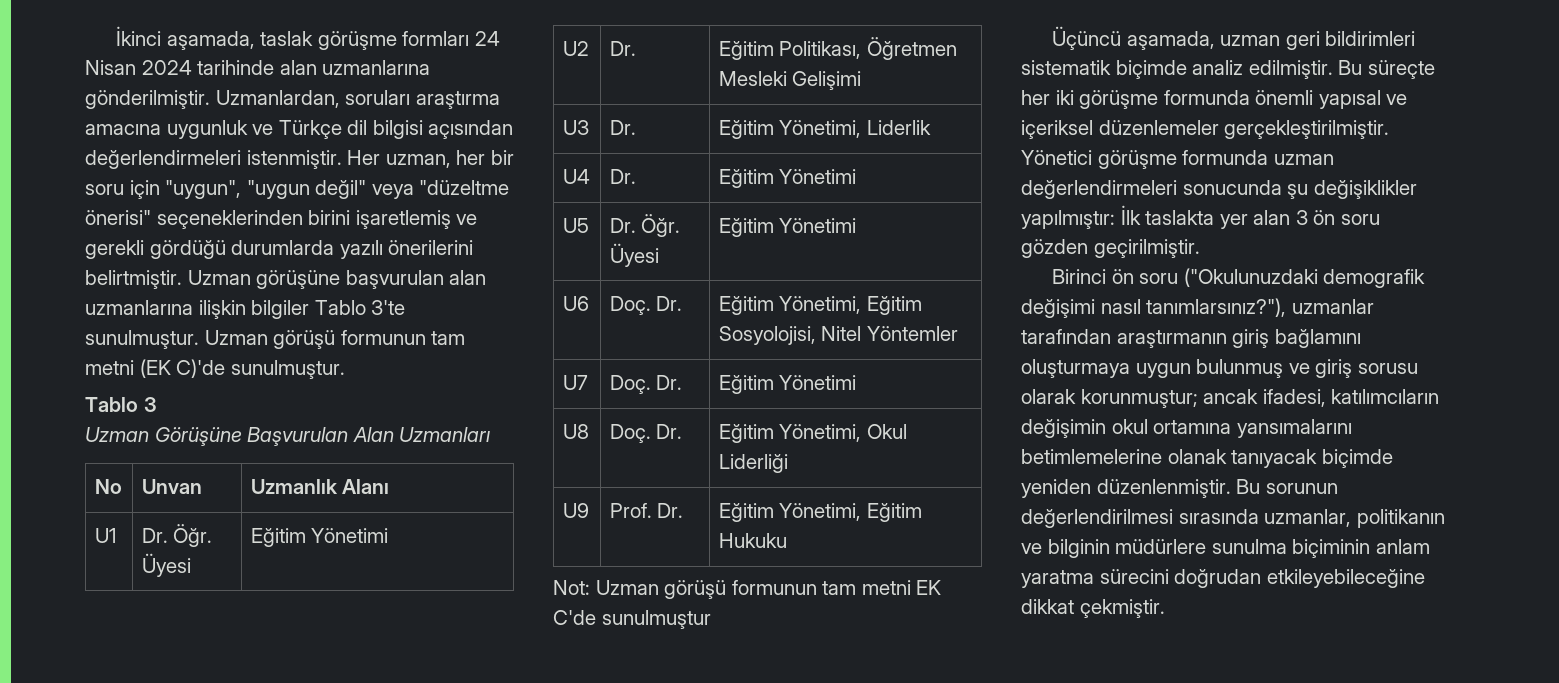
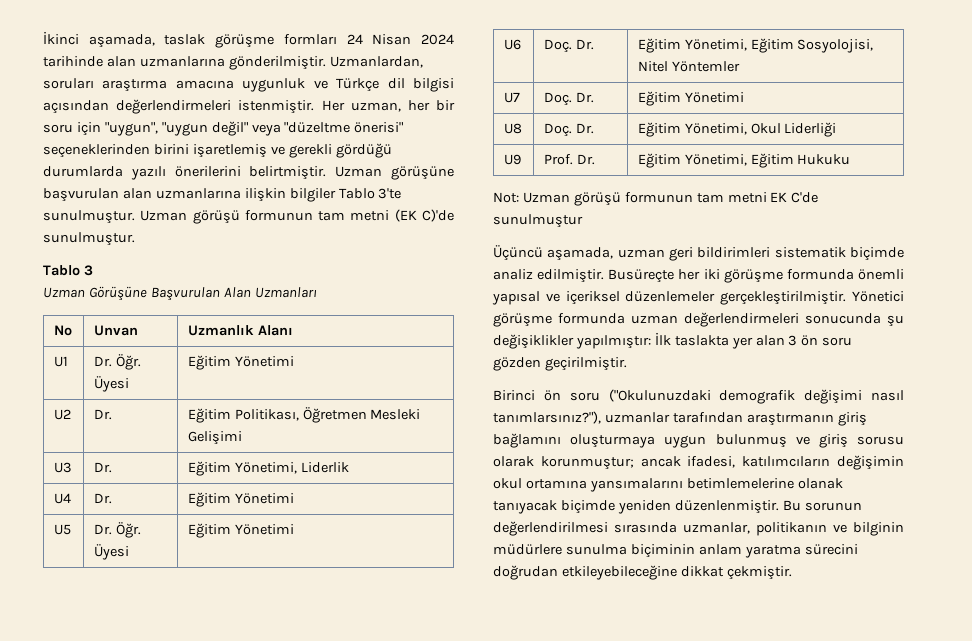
[1338,60,1435,79] Bu süreçte -> [608,269,675,283] Busüreçte

